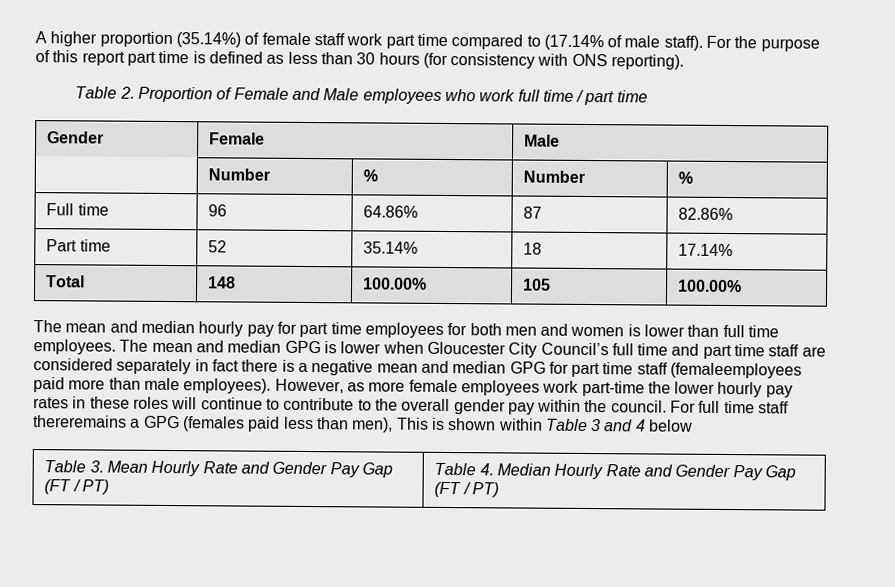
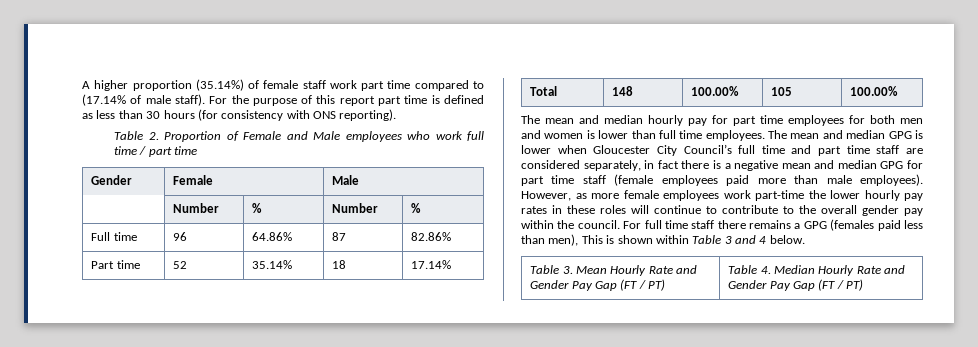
[116,358,192,375] separately -> [583,160,641,171] separately,
[670,362,803,379] (femaleemployees -> [614,174,718,186] (female employees
[33,415,127,428] thereremains -> [717,220,792,229] there remains
[649,419,694,432] below -> [769,235,805,244] below.

